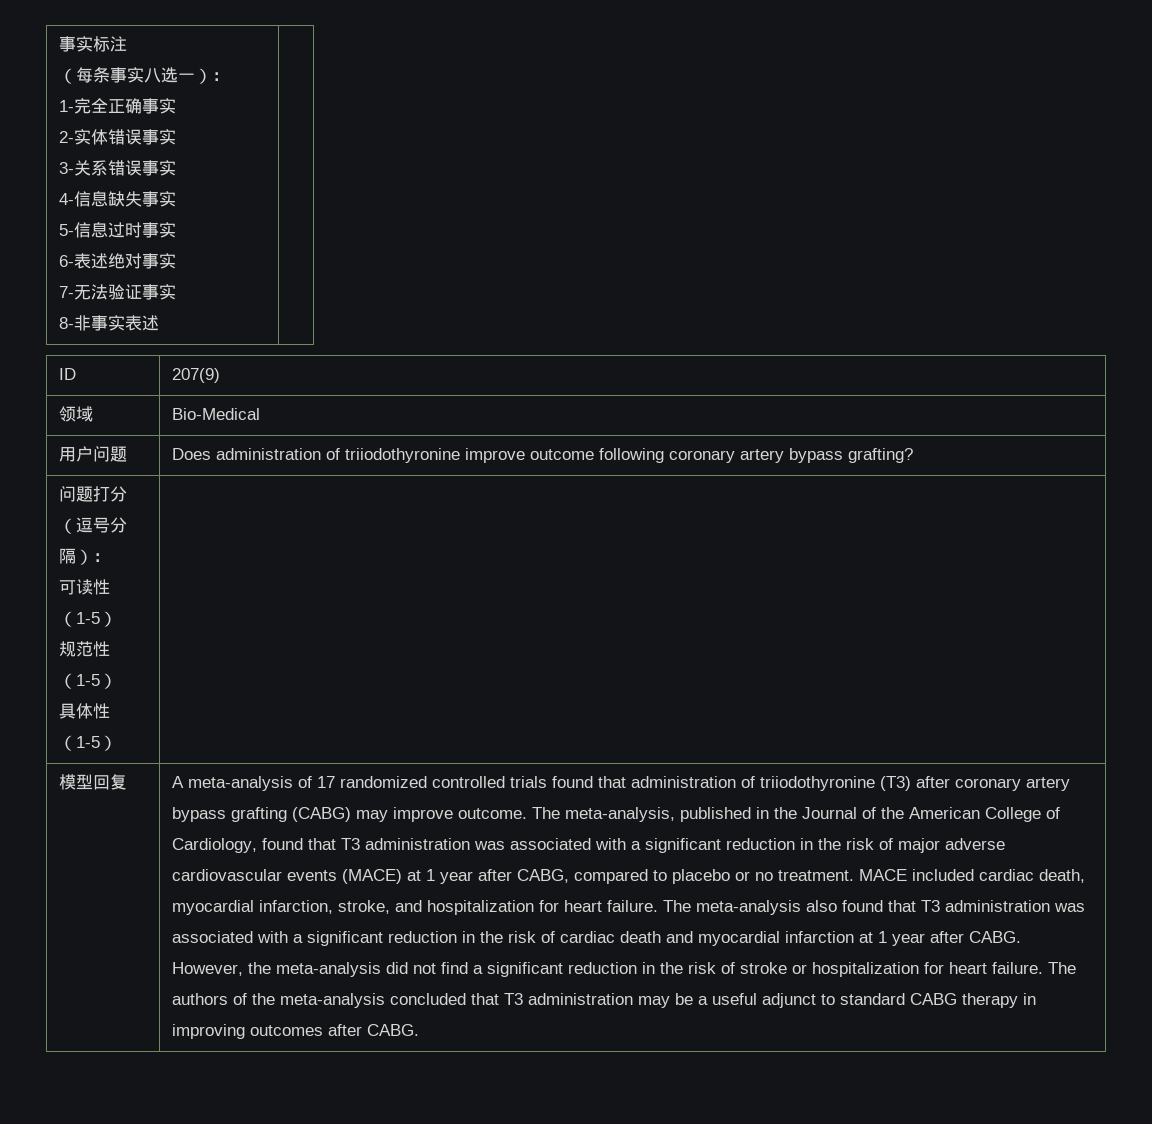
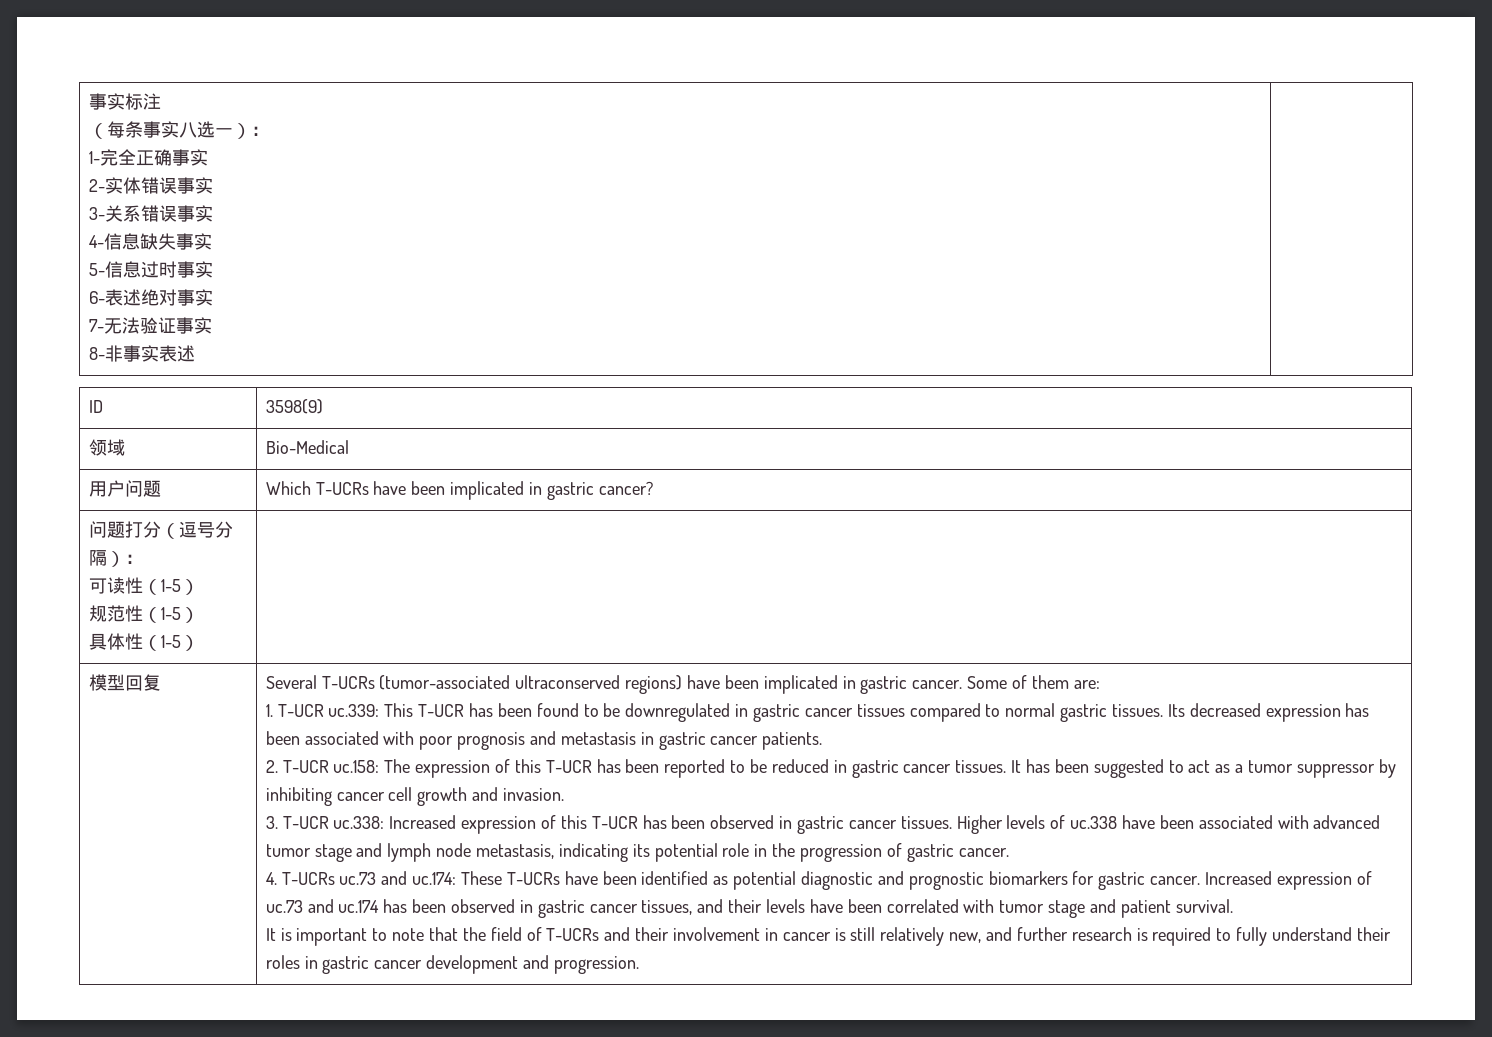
[171,368,220,383] 207(9) -> [265,399,323,414] 3598(9)
[171,448,913,463] Does administration of triiodothyronine improve outcome following coronary artery bypass grafting? -> [265,481,653,500] Which T-UCRs have been implicated in gastric cancer?
[171,776,1070,791] [171,807,1060,822] [171,838,1005,853] [171,869,1085,884] [171,900,1085,915] [171,931,1021,946] [171,962,1076,977] [171,993,1036,1008] [171,1024,419,1039] A meta-analysis of 17 randomized controlled trials found that administration of triiodothyronine (T3) after coronary artery bypass grafting (CABG) may improve outcome. The meta-analysis, published in the Journal of the American College of Cardiology, found that T3 administration was associated with a significant reduction in the risk of major adverse cardiovascular events (MACE) at 1 year after CABG, compared to placebo or no treatment. MACE included cardiac death, myocardial infarction, stroke, and hospitalization for heart failure. The meta-analysis also found that T3 administration was associated with a significant reduction in the risk of cardiac death and myocardial infarction at 1 year after CABG. However, the meta-analysis did not find a significant reduction in the risk of stroke or hospitalization for heart failure. The authors of the meta-analysis concluded that T3 administration may be a useful adjunct to standard CABG therapy in improving outcomes after CABG. -> [265,675,1100,694] [265,703,1370,722] [265,731,823,750] [265,759,1396,778] [265,787,564,806] [265,815,1381,834] [265,843,1009,862] [265,871,1372,890] [265,899,1233,918] [265,927,1391,946] [265,955,639,974] Several T-UCRs (tumor-associated ultraconserved regions) have been implicated in gastric cancer. Some of them are: // 1. T-UCR uc.339: This T-UCR has been found to be downregulated in gastric cancer tissues compared to normal gastric tissues. Its decreased expression has been associated with poor prognosis and metastasis in gastric cancer patients. // 2. T-UCR uc.158: The expression of this T-UCR has been reported to be reduced in gastric cancer tissues. It has been suggested to act as a tumor suppressor by inhibiting cancer cell growth and invasion. // 3. T-UCR uc.338: Increased expression of this T-UCR has been observed in gastric cancer tissues. Higher levels of uc.338 have been associated with advanced tumor stage and lymph node metastasis, indicating its potential role in the progression of gastric cancer. // 4. T-UCRs uc.73 and uc.174: These T-UCRs have been identified as potential diagnostic and prognostic biomarkers for gastric cancer. Increased expression of uc.73 and uc.174 has been observed in gastric cancer tissues, and their levels have been correlated with tumor stage and patient survival. // It is important to note that the field of T-UCRs and their involvement in cancer is still relatively new, and further research is required to fully understand their roles in gastric cancer development and progression.

